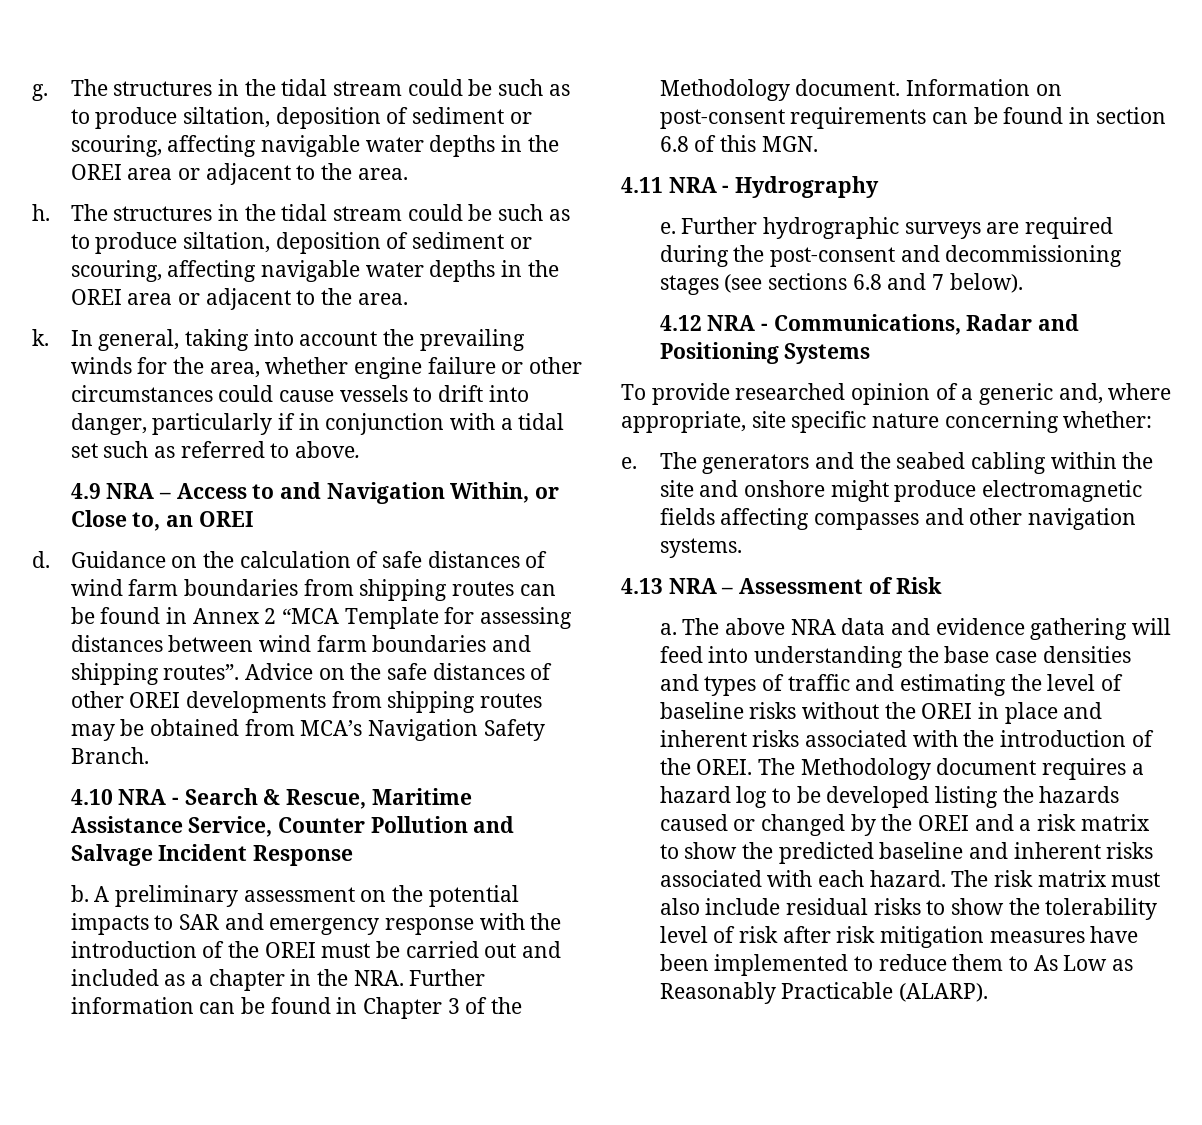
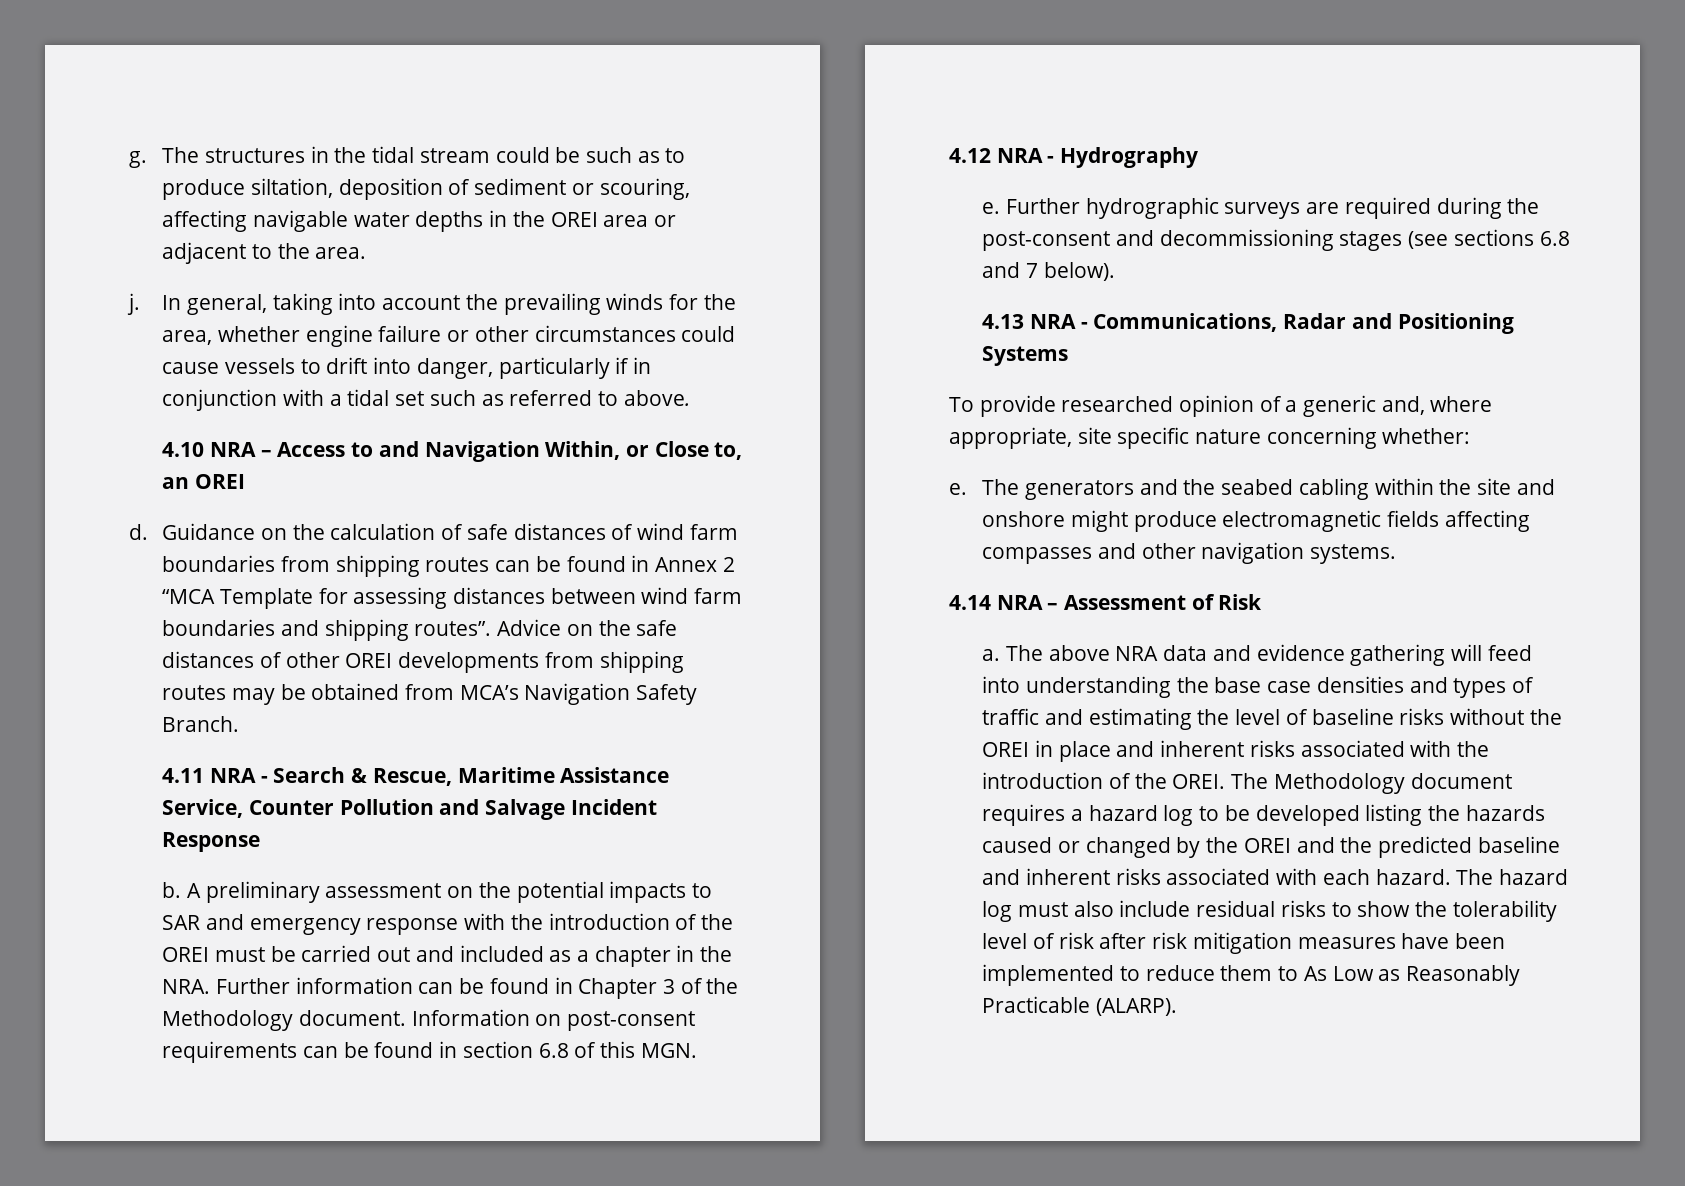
[32,204,570,221] [70,232,532,254] [70,260,559,282] [70,288,408,310] [32,329,49,346] // h. The structures in the tidal stream could be such as to produce siltation, deposition of sediment or scouring, affecting navigable water depths in the OREI area or adjacent to the area. // k. -> [127,293,140,315] // j.
[70,483,101,499] 4.9 -> [162,442,205,457] 4.10
[70,789,113,805] 4.10 -> [162,768,205,783] 4.11
[621,177,663,193] 4.11 -> [949,148,991,163] 4.12
[659,315,702,331] 4.12 -> [982,314,1025,329] 4.13
[621,578,663,594] 4.13 -> [949,595,991,610] 4.14
[1019,814,1150,831] [659,842,738,859] a risk matrix to show -> (1335, 845) none
[994,870,1107,887] risk matrix -> [1498,869,1568,885] [982,901,1013,922] hazard log

